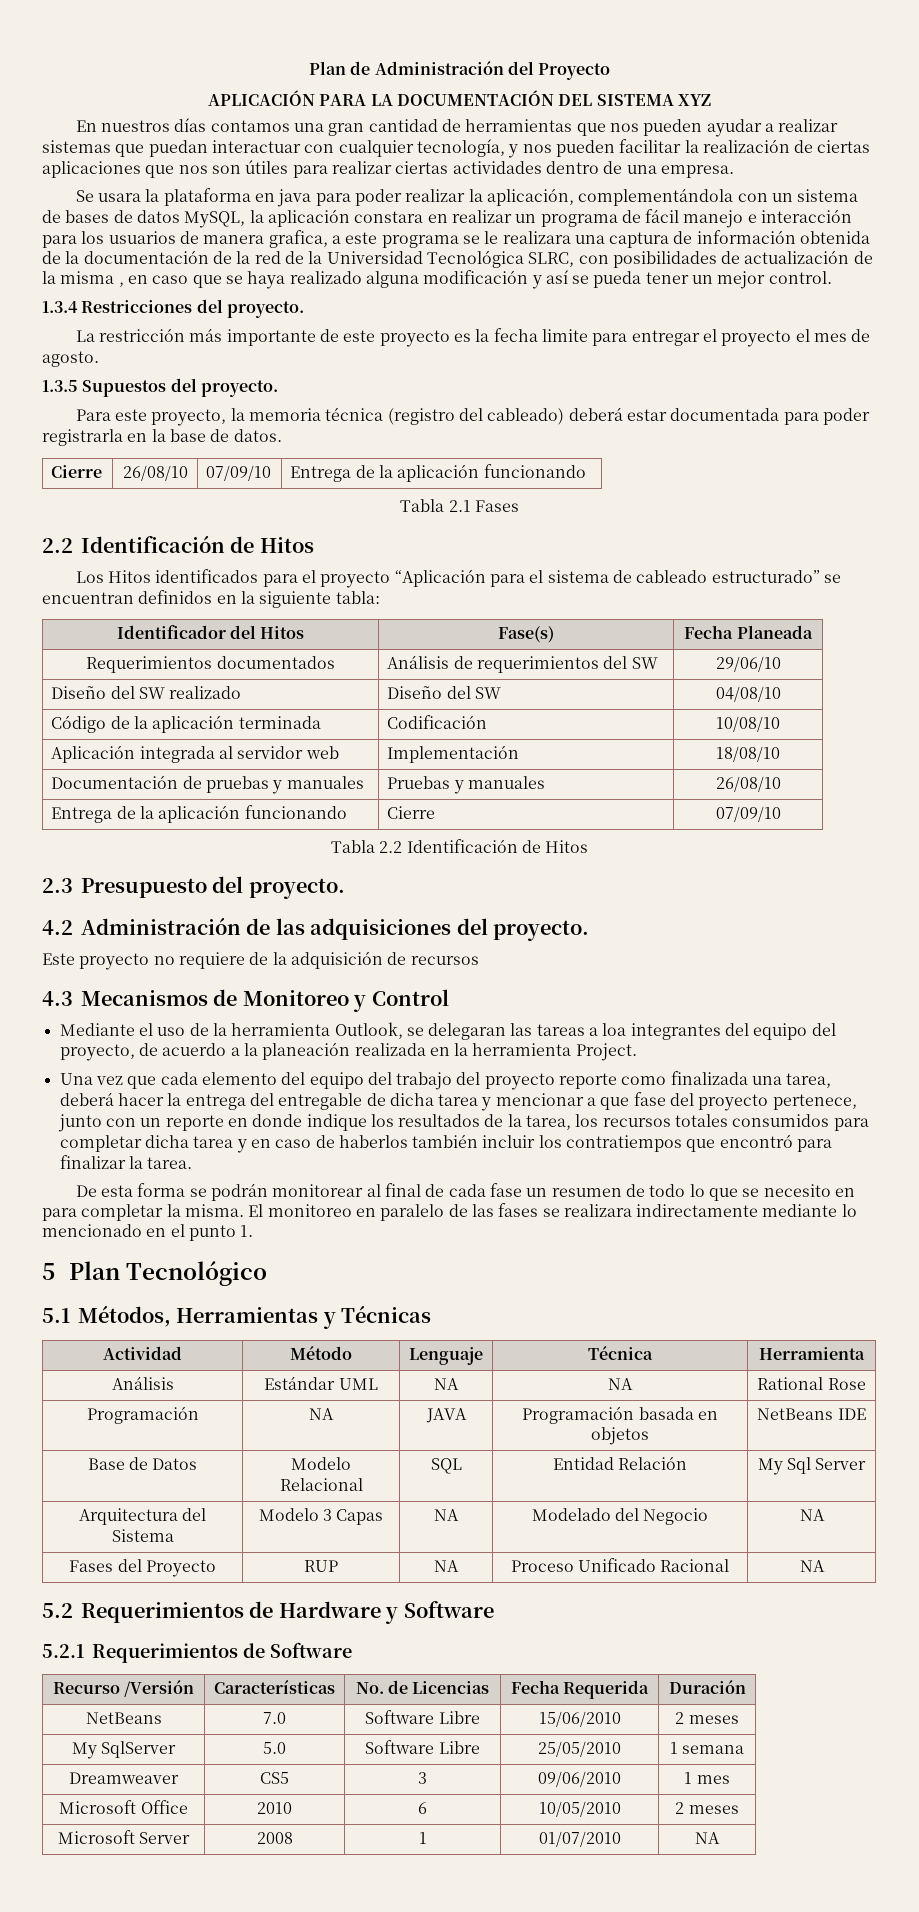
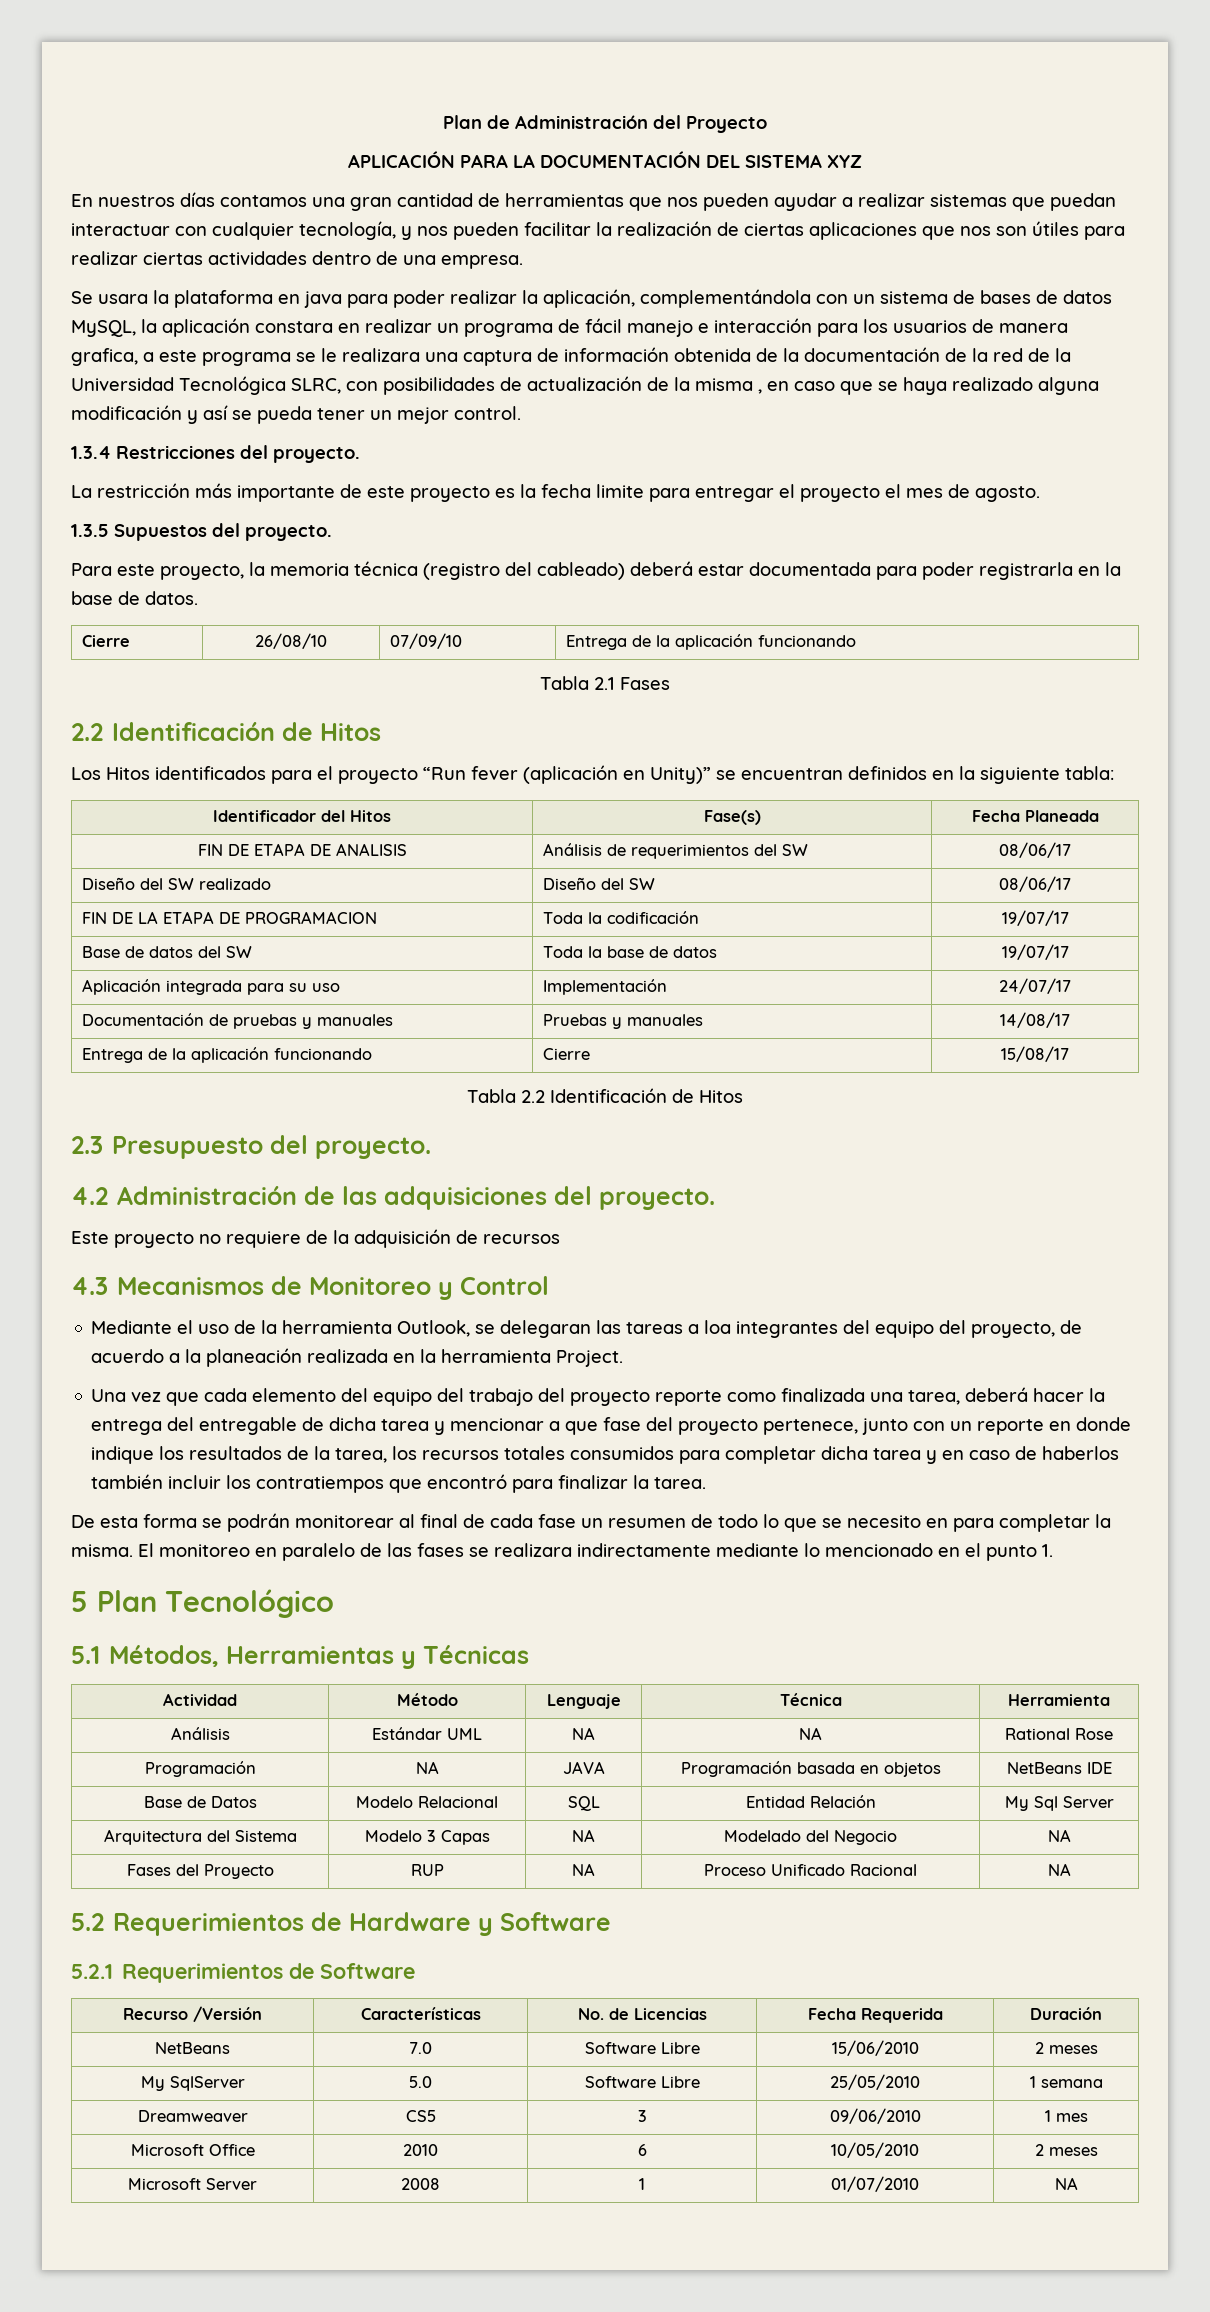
[394,569,820,587] “Aplicación para el sistema de cableado estructurado” -> [423,765,711,784] “Run fever (aplicación en Unity)”
[86,656,335,673] Requerimientos documentados -> [197,843,407,856] FIN DE ETAPA DE ANALISIS
[715,656,781,672] 29/06/10 -> [999,842,1071,858] 08/06/17
[715,686,781,702] [51,715,321,733] [387,715,488,729] [716,716,780,732] 04/08/10 // Código de la aplicación terminada | Codificación | 10/08/10 -> [999,876,1071,892] [82,911,378,924] [543,911,700,924] [1001,910,1069,926] [82,946,253,958] [543,946,718,958] [1001,944,1069,960] 08/06/17 // FIN DE LA ETAPA DE PROGRAMACION | Toda la codificación | 19/07/17 // Base de datos del SW | Toda la base de datos | 19/07/17
[218,746,339,759] al servidor web -> [247,983,341,995] para su uso
[716,746,780,762] 18/08/10 -> [999,978,1071,994] 24/07/17
[715,776,781,792] 26/08/10 -> [1000,1012,1070,1028] 14/08/17
[715,806,781,822] 07/09/10 -> [1001,1046,1069,1062] 15/08/17

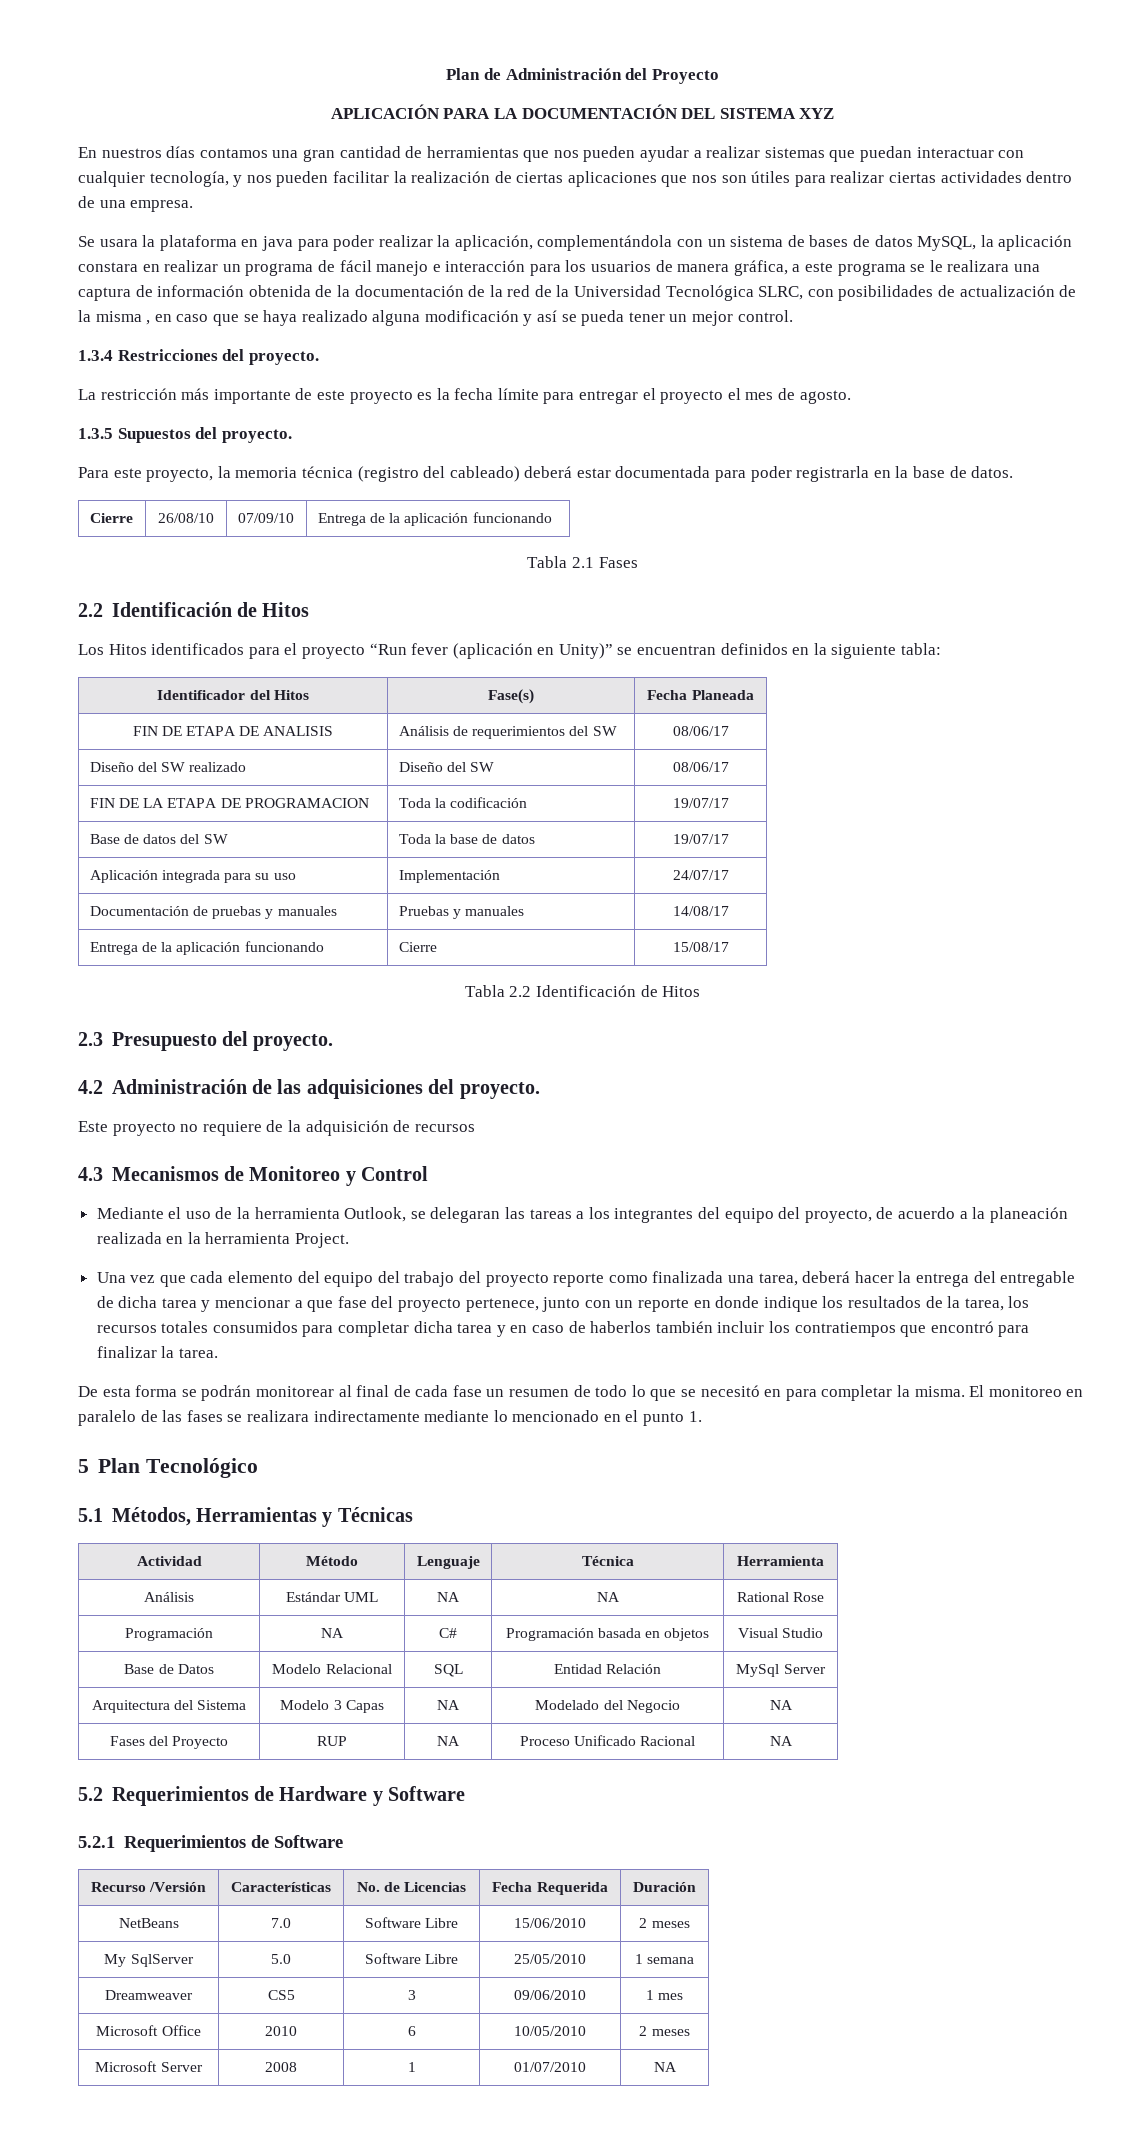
[71,348,138,366] grafica, -> [733,260,788,276] gráfica,
[596,484,644,498] limite -> [497,388,539,400] límite
[704,1320,732,1334] loa -> [588,1207,610,1219] los
[847,1515,921,1528] necesito -> [700,1385,760,1397] necesitó
[562,1761,605,1774] JAVA -> [439,1628,457,1638] C#
[1006,1762,1112,1774] NetBeans IDE -> [737,1628,824,1638] Visual Studio
[1004,1796,1058,1811] My Sql -> [736,1664,780,1677] MySql

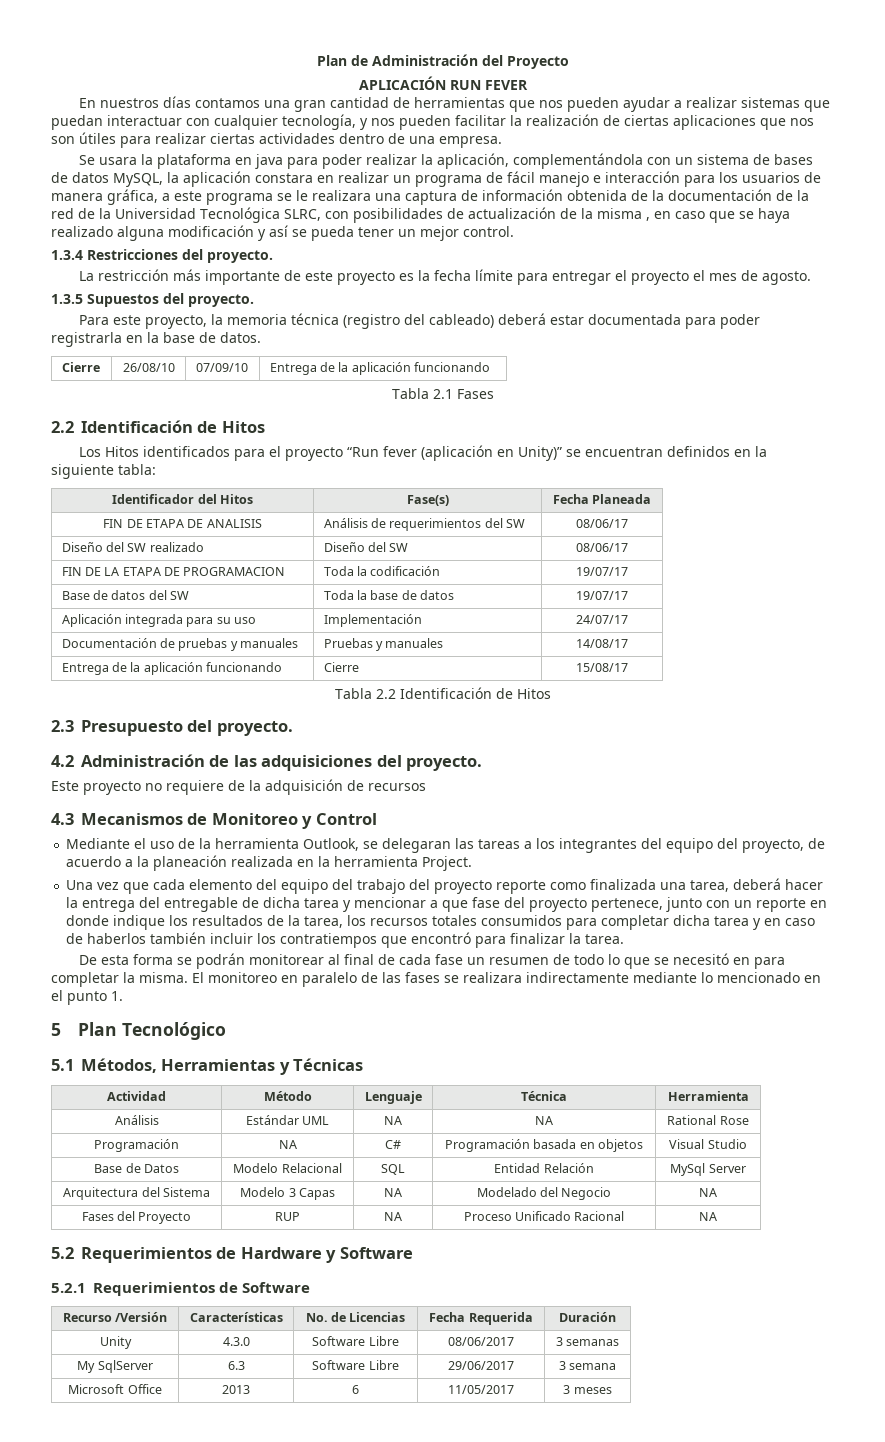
[443,104,835,119] PARA LA DOCUMENTACIÓN DEL SISTEMA XYZ -> [449,80,528,90] RUN FEVER
[118,1918,179,1928] [271,1918,291,1928] [364,1917,459,1928] [514,1918,586,1928] [639,1918,690,1928] NetBeans | 7.0 | Software Libre | 15/06/2010 | 2 meses -> [99,1336,132,1349] [222,1337,250,1346] [312,1336,399,1346] [448,1337,514,1346] [555,1337,620,1346] Unity | 4.3.0 | Software Libre | 08/06/2017 | 3 semanas
[271,1954,291,1964] [364,1953,459,1964] [514,1954,586,1964] [634,1954,695,1964] [105,1990,193,2000] [267,1990,295,2000] [407,1990,416,2000] [514,1990,586,2000] [645,1990,684,2000] 5.0 | Software Libre | 25/05/2010 | 1 semana // Dreamweaver | CS5 | 3 | 09/06/2010 | 1 mes -> [227,1361,245,1370] [312,1360,399,1370] [448,1361,514,1370] [558,1361,617,1370] 6.3 | Software Libre | 29/06/2017 | 3 semana
[265,2026,297,2036] 2010 -> [222,1385,250,1394] 2013
[514,2026,586,2036] [639,2026,690,2036] [95,2061,203,2072] [265,2062,297,2072] [407,2062,416,2072] [514,2062,586,2072] [653,2062,677,2072] 10/05/2010 | 2 meses // Microsoft Server | 2008 | 1 | 01/07/2010 | NA -> [448,1385,514,1394] [563,1385,612,1394] 11/05/2017 | 3 meses

